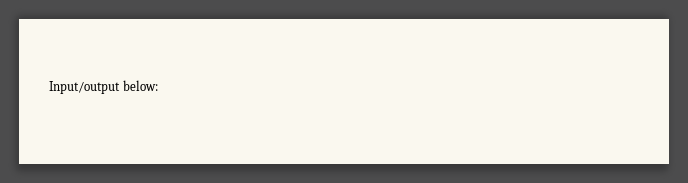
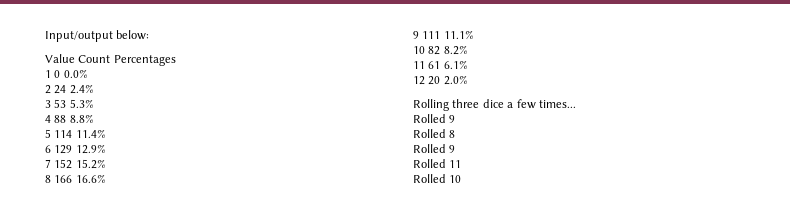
(158, 85) none -> [45,54,176,66] [45,69,88,78] [45,84,94,94] [45,99,94,108] [45,114,94,123] [45,129,106,138] [45,144,106,154] [45,159,106,169] [45,174,106,183] [413,30,474,39] [413,45,468,55] [413,60,468,69] [413,75,468,85] [413,99,576,111] [413,114,456,123] [413,129,456,138] [413,144,456,153] [413,159,462,168] [413,174,462,183] // Value Count Percentages // 1 0 0.0% // 2 24 2.4% // 3 53 5.3% // 4 88 8.8% // 5 114 11.4% // 6 129 12.9% // 7 152 15.2% // 8 166 16.6% // 9 111 11.1% // 10 82 8.2% // 11 61 6.1% // 12 20 2.0% // Rolling three dice a few times... // Rolled 9 // Rolled 8 // Rolled 9 // Rolled 11 // Rolled 10

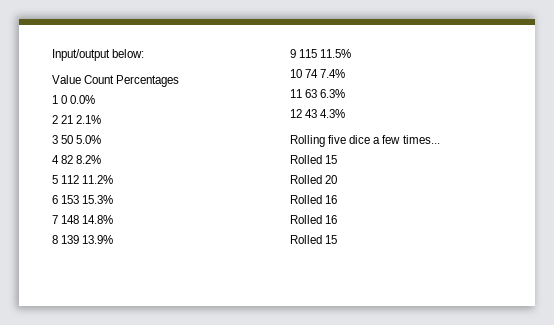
[54,84,94,94] 24 2.4% -> [61,115,102,124] 21 2.1%
[54,99,94,108] 53 5.3% -> [61,135,102,144] 50 5.0%
[54,114,94,123] [45,129,106,138] [45,144,106,154] [45,159,106,169] [45,174,106,183] [413,30,474,39] [413,45,468,55] [413,60,468,69] 88 8.8% // 5 114 11.4% // 6 129 12.9% // 7 152 15.2% // 8 166 16.6% // 9 111 11.1% // 10 82 8.2% // 11 61 6.1% -> [61,155,102,164] [52,175,114,184] [52,195,114,204] [52,215,114,224] [52,235,114,244] [290,49,352,58] [290,69,346,78] [290,89,346,98] 82 8.2% // 5 112 11.2% // 6 153 15.3% // 7 148 14.8% // 8 139 13.9% // 9 115 11.5% // 10 74 7.4% // 11 63 6.3%
[428,75,468,85] 20 2.0% -> [305,109,346,118] 43 4.3%
[452,99,480,108] three -> [328,135,347,144] five
[449,115,456,123] [413,129,456,138] [413,144,456,153] [413,159,462,168] [413,174,462,183] 9 // Rolled 8 // Rolled 9 // Rolled 11 // Rolled 10 -> [325,155,338,164] [290,175,338,184] [290,195,338,204] [290,215,338,224] [290,235,338,244] 15 // Rolled 20 // Rolled 16 // Rolled 16 // Rolled 15

